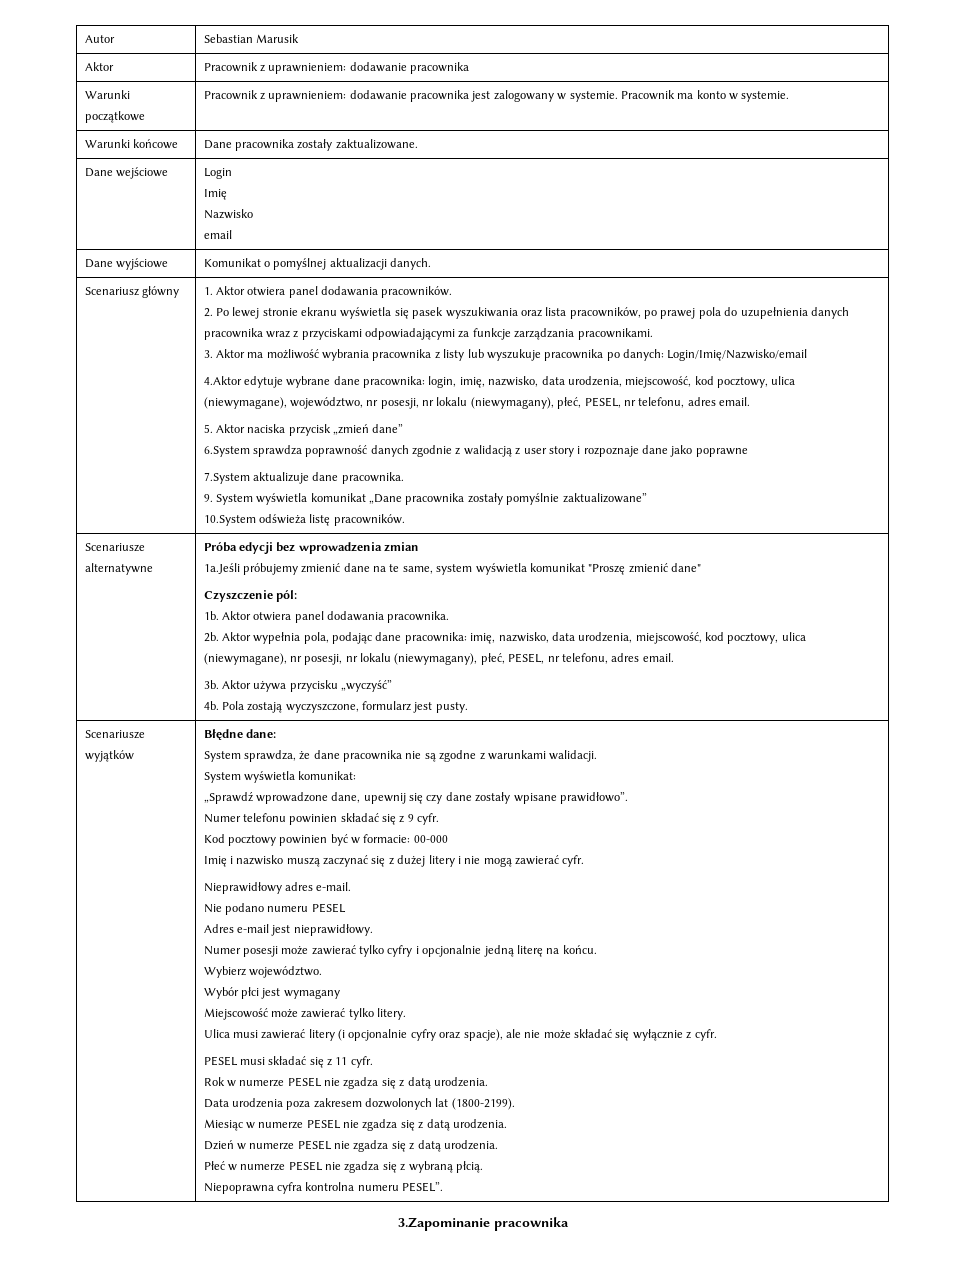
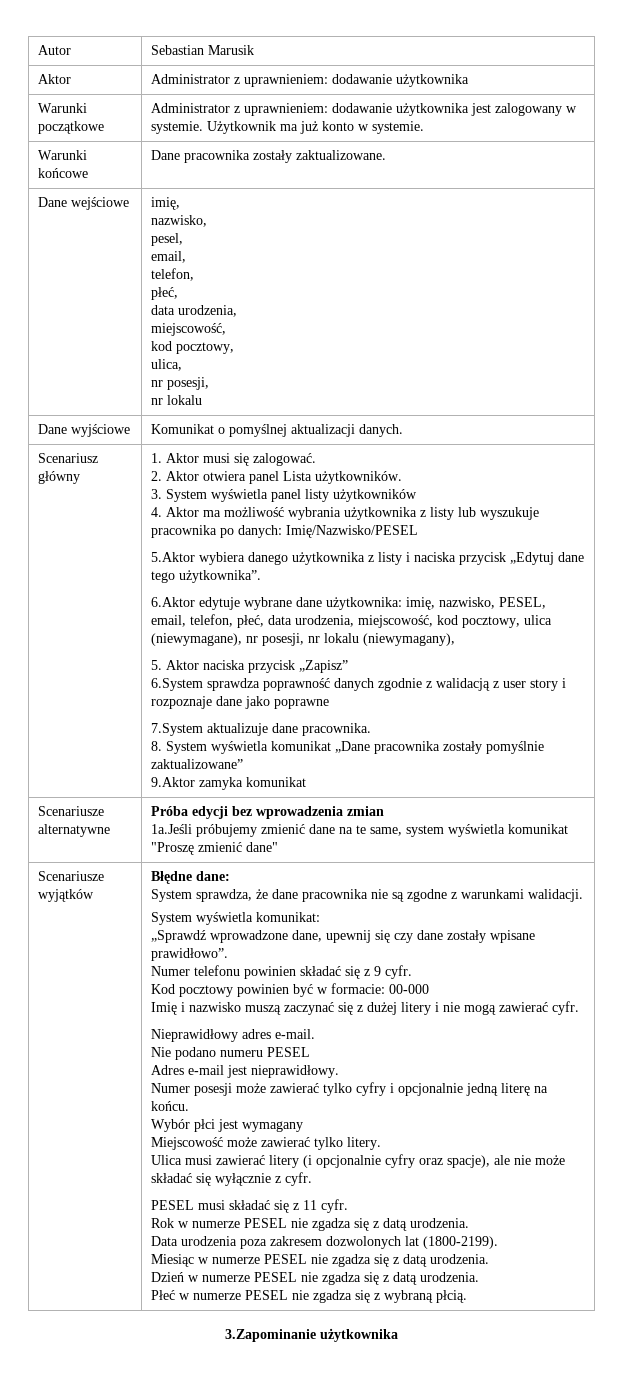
[203,62,470,74] Pracownik z uprawnieniem: dodawanie pracownika -> [151,74,470,87] Administrator z uprawnieniem: dodawanie użytkownika
[203,90,470,102] Pracownik z uprawnieniem: dodawanie pracownika -> [151,103,470,116] Administrator z uprawnieniem: dodawanie użytkownika
[620,90,694,100] Pracownik ma -> [207,121,319,134] Użytkownik ma już
[203,168,232,179] [203,189,227,200] [203,209,253,219] [203,230,232,239] Login // Imię // Nazwisko // email -> [151,197,181,210] [151,215,208,227] [151,233,184,246] [151,251,187,263] [151,268,195,281] [151,287,179,300] [151,305,238,317] [151,323,227,336] [151,341,235,354] [151,359,183,371] [151,377,210,390] [151,395,203,405] imię, // nazwisko, // pesel, // email, // telefon, // płeć, // data urodzenia, // miejscowość, // kod pocztowy, // ulica, // nr posesji, // nr lokalu
[247,286,453,298] [203,307,849,319] [203,328,653,340] [203,350,213,358] otwiera panel dodawania pracowników. // 2. Po lewej stronie ekranu wyświetla się pasek wyszukiwania oraz lista pracowników, po prawej pola do uzupełnienia danych pracownika wraz z przyciskami odpowiadającymi za funkcje zarządzania pracownikami. // 3. -> [203,453,317,466] [151,471,403,484] [151,489,418,502] [151,507,163,517] musi się zalogować. // 2. Aktor otwiera panel Lista użytkowników. // 3. System wyświetla panel listy użytkowników // 4.
[372,349,432,361] pracownika -> [344,507,418,520] użytkownika
[667,349,808,361] [203,376,796,388] [203,397,751,409] Login/Imię/Nazwisko/email // 4.Aktor edytuje wybrane dane pracownika: login, imię, nazwisko, data urodzenia, miejscowość, kod pocztowy, ulica (niewymagane), województwo, nr posesji, nr lokalu (niewymagany), płeć, PESEL, nr telefonu, adres email. -> [286,525,419,538] [151,552,585,565] [151,570,262,583] [151,597,547,610] [151,614,553,628] [151,633,456,646] Imię/Nazwisko/PESEL // 5.Aktor wybiera danego użytkownika z listy i naciska przycisk „Edytuj dane tego użytkownika”. // 6.Aktor edytuje wybrane dane użytkownika: imię, nazwisko, PESEL, email, telefon, płeć, data urodzenia, miejscowość, kod pocztowy, ulica (niewymagane), nr posesji, nr lokalu (niewymagany),
[333,424,404,435] „zmień dane” -> [299,660,349,673] „Zapisz”
[203,494,213,502] 9. -> [151,741,163,751] 8.
[203,514,405,526] 10.System odświeża listę pracowników. -> [151,777,307,790] 9.Aktor zamyka komunikat
[203,590,297,602] [203,611,450,623] [203,632,806,644] [203,653,674,665] [203,680,393,692] [203,701,468,713] // Czyszczenie pól: // 1b. Aktor otwiera panel dodawania pracownika. // 2b. Aktor wypełnia pola, podając dane pracownika: imię, nazwisko, data urodzenia, miejscowość, kod pocztowy, ulica (niewymagane), nr posesji, nr lokalu (niewymagany), płeć, PESEL, nr telefonu, adres email. // 3b. Aktor używa przycisku „wyczyść” // 4b. Pola zostają wyczyszczone, formularz jest pusty. -> (279, 847) none
[203,966,322,978] // Wybierz województwo. -> (190, 1106) none
[203,1182,444,1194] // Niepoprawna cyfra kontrolna numeru PESEL”. -> (468, 1296) none
[493,1217,569,1231] pracownika -> [320,1328,398,1342] użytkownika

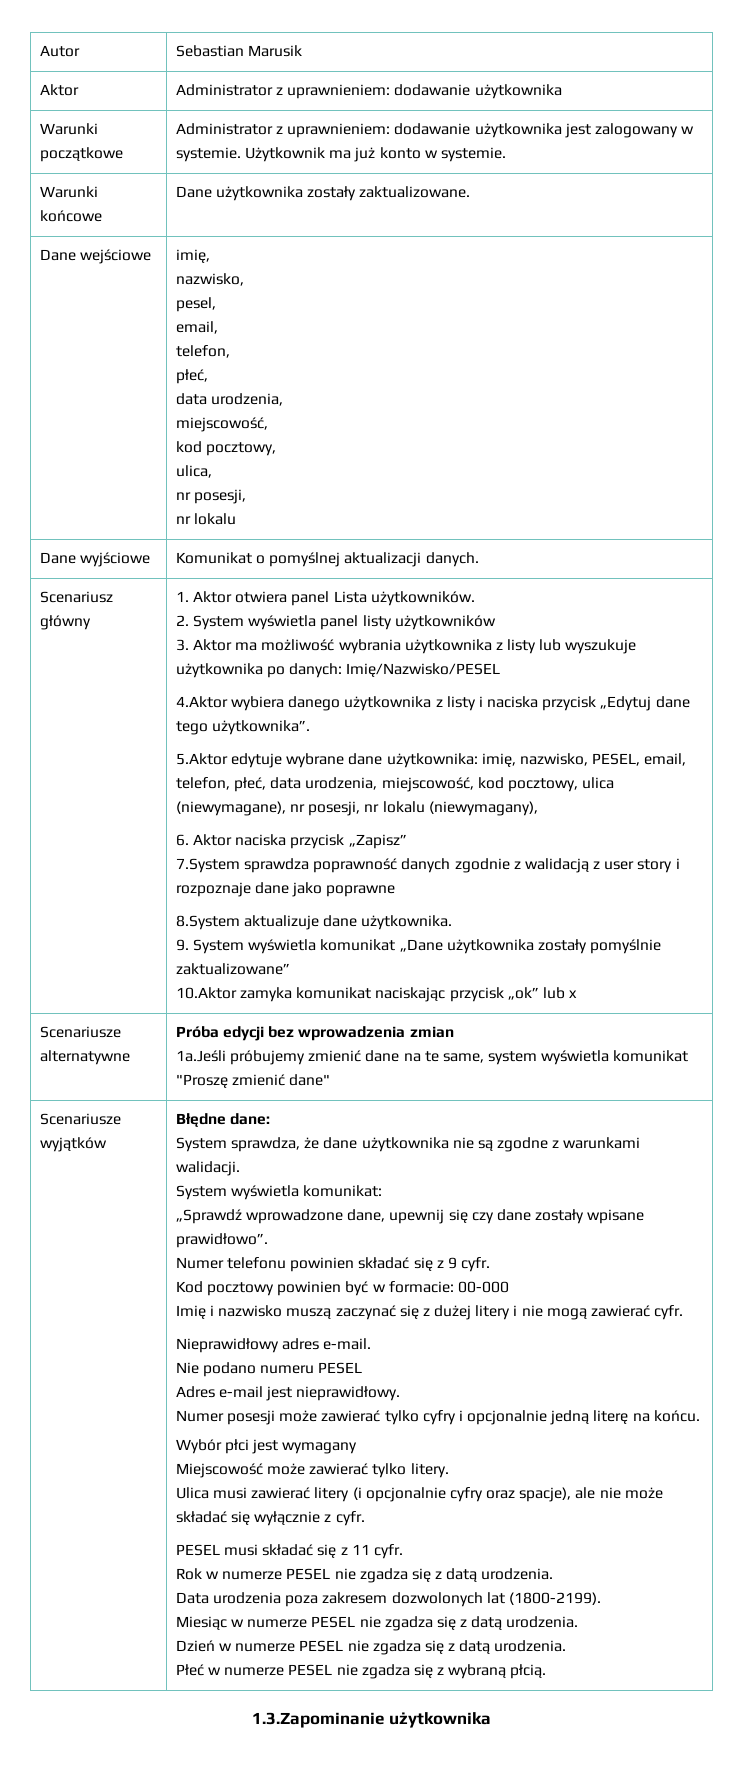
[184,150,251,163] pracownika -> [215,186,303,201] użytkownika
[203,453,317,466] [151,471,200,481] musi się zalogować. // 2. Aktor -> (232, 597) none
[151,489,163,499] 3. -> [175,615,189,626] 2.
[151,507,163,517] 4. -> [175,639,189,651] 3.
[151,525,218,538] pracownika -> [175,663,263,678] użytkownika
[151,552,196,562] 5.Aktor -> [175,696,228,708] 4.Aktor
[151,597,196,607] 6.Aktor -> [175,753,228,765] 5.Aktor
[151,660,163,670] 5. -> [175,834,189,846] 6.
[151,678,204,691] 6.System -> [175,858,240,873] 7.System
[151,723,204,736] 7.System -> [175,915,240,930] 8.System
[302,723,372,736] [151,741,163,751] pracownika. // 8. -> [361,915,453,930] [175,939,189,951] użytkownika. // 9.
[374,741,441,754] pracownika -> [446,939,534,954] użytkownika
[151,777,196,787] 9.Aktor -> [175,987,237,999] 10.Aktor
(307, 782) none -> [375,987,578,1002] naciskając przycisk „ok” lub x
[302,889,369,902] pracownika -> [361,1137,449,1152] użytkownika
[225,1329,316,1342] 3.Zapominanie -> [251,1712,385,1728] 1.3.Zapominanie

